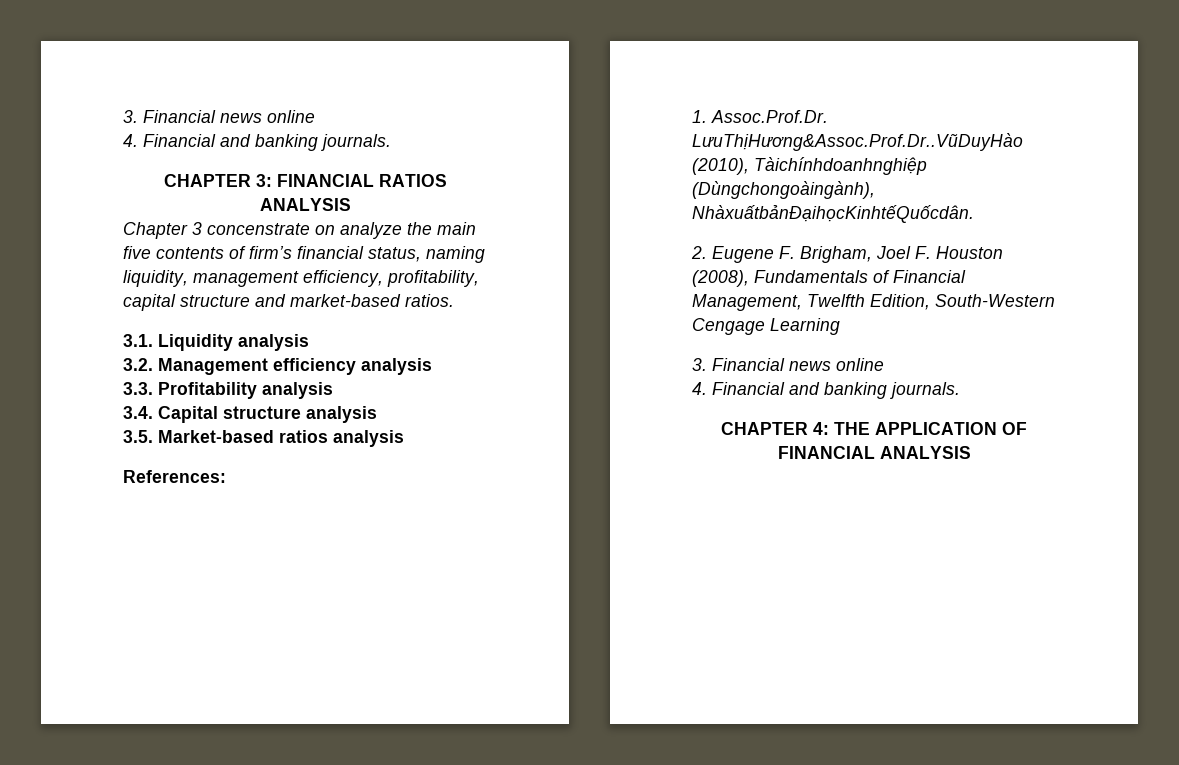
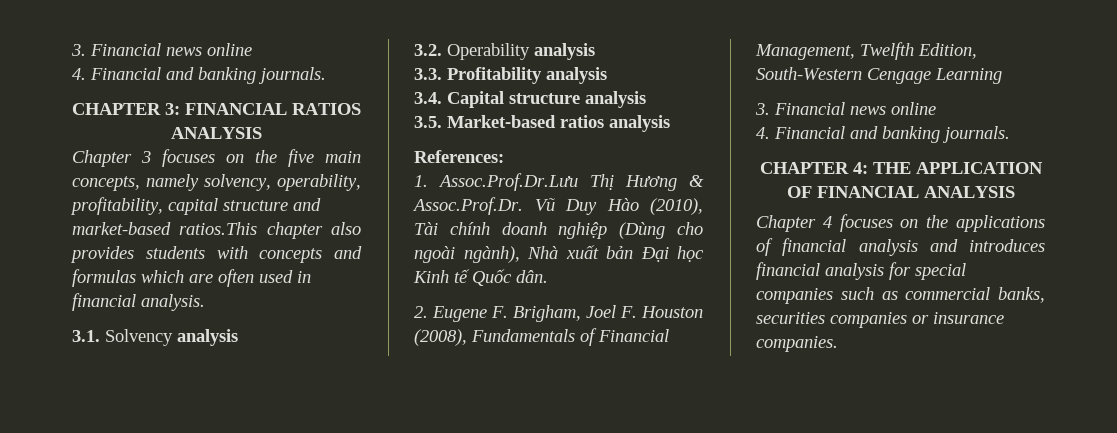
[207,222,476,239] [123,246,485,263] [123,270,383,287] concenstrate on analyze the main five contents of firm’s financial status, naming liquidity, management efficiency, -> [162,149,361,167] [72,174,361,191] focuses on the five main concepts, namely solvency, operability,
[405,294,454,307] ratios. -> [179,222,361,239] [70,246,362,263] [72,269,311,287] [72,293,205,311] ratios.This chapter also provides students with concepts and formulas which are often used in financial analysis.
[158,334,233,351] Liquidity -> [105,329,173,346] Solvency
[158,358,356,375] Management efficiency -> [447,43,530,60] Operability
[711,110,828,123] [692,133,1023,151] [692,157,927,175] [692,181,875,199] [692,205,974,223] Assoc.Prof.Dr. LưuThịHương&Assoc.Prof.Dr..VũDuyHào (2010), Tàichínhdoanhnghiệp (Dùngchongoàingành), NhàxuấtbảnĐạihọcKinhtếQuốcdân. -> [438,173,704,191] [412,197,703,215] [414,222,703,239] [414,245,704,263] [413,269,548,286] Assoc.Prof.Dr.Lưu Thị Hương & Assoc.Prof.Dr. Vũ Duy Hào (2010), Tài chính doanh nghiệp (Dùng cho ngoài ngành), Nhà xuất bản Đại học Kinh tế Quốc dân.
(971, 452) none -> [756,214,1045,232] [756,238,1045,256] [756,262,966,280] [756,287,1045,304] [756,312,1004,328] [756,336,838,352] // Chapter 4 focuses on the applications of financial analysis and introduces financial analysis for special companies such as commercial banks, securities companies or insurance companies.

